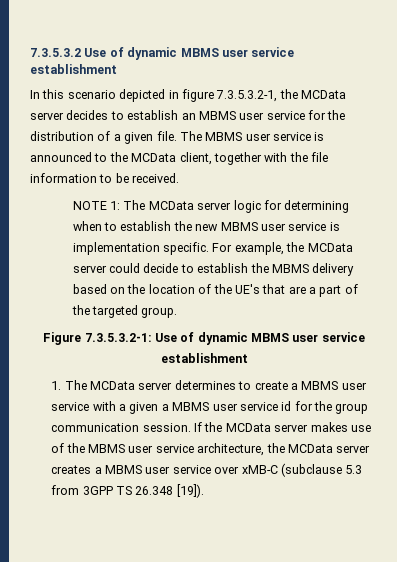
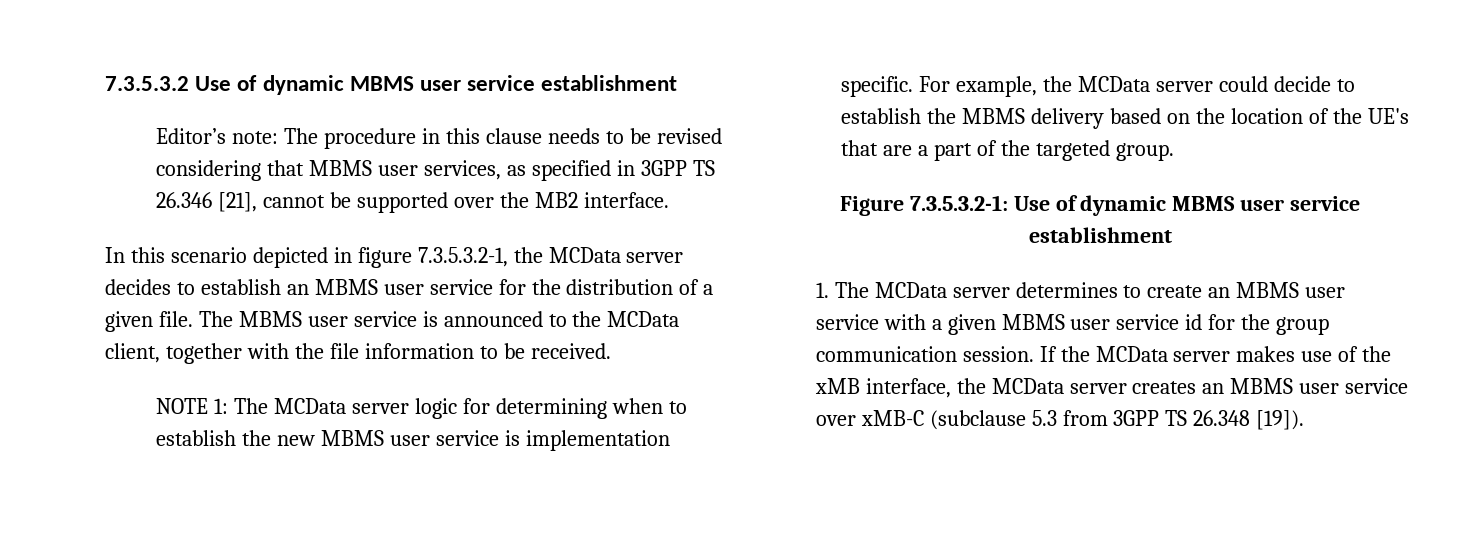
(117, 69) none -> [156,128,722,149] [156,160,715,181] [156,192,669,213] // Editor’s note: The procedure in this clause needs to be revised considering that MBMS user services, as specified in 3GPP TS 26.346 [21], cannot be supported over the MB2 interface.
[290,383,298,390] a -> [1208,287,1231,298] an
[161,404,169,411] a -> (996, 324) none
[88,443,265,456] MBMS user service architecture, -> [814,378,951,398] xMB interface,
[94,467,102,474] a -> [1202,383,1225,394] an

